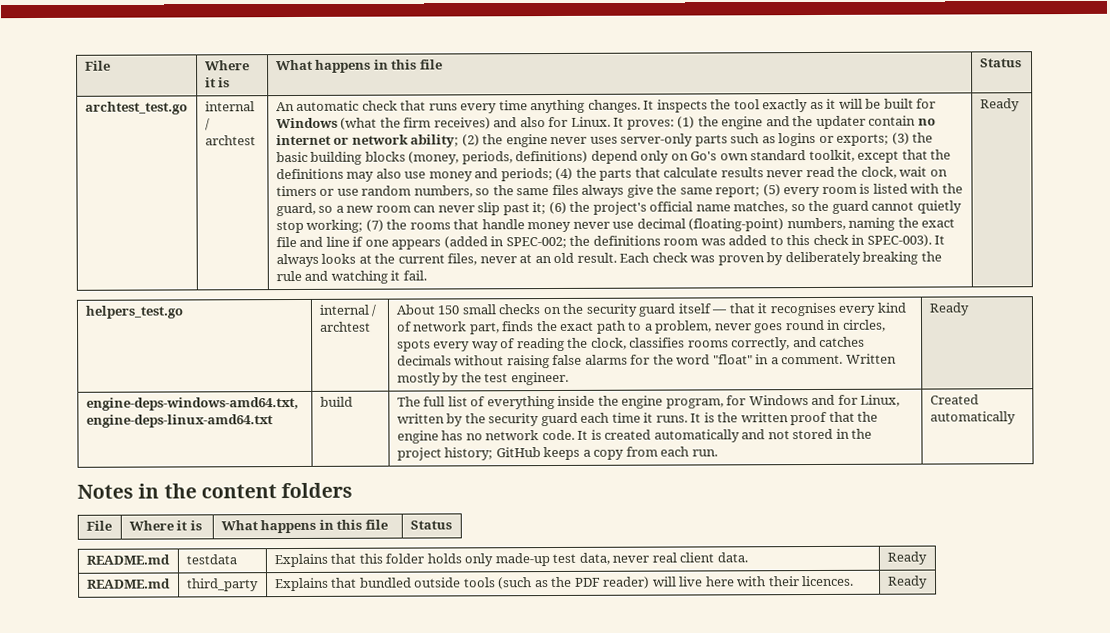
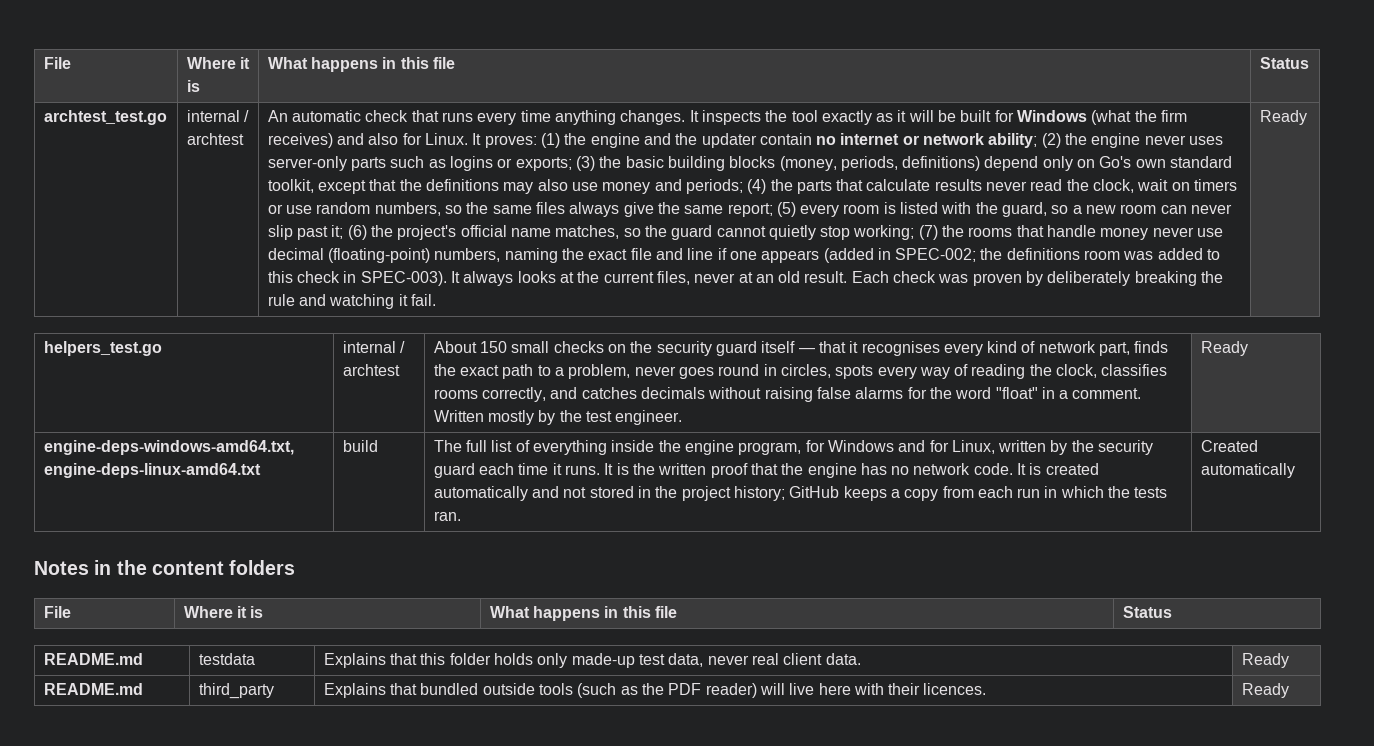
[691,449,718,457] run. -> [1017,486,1168,498] [433,511,461,521] run in which the tests ran.

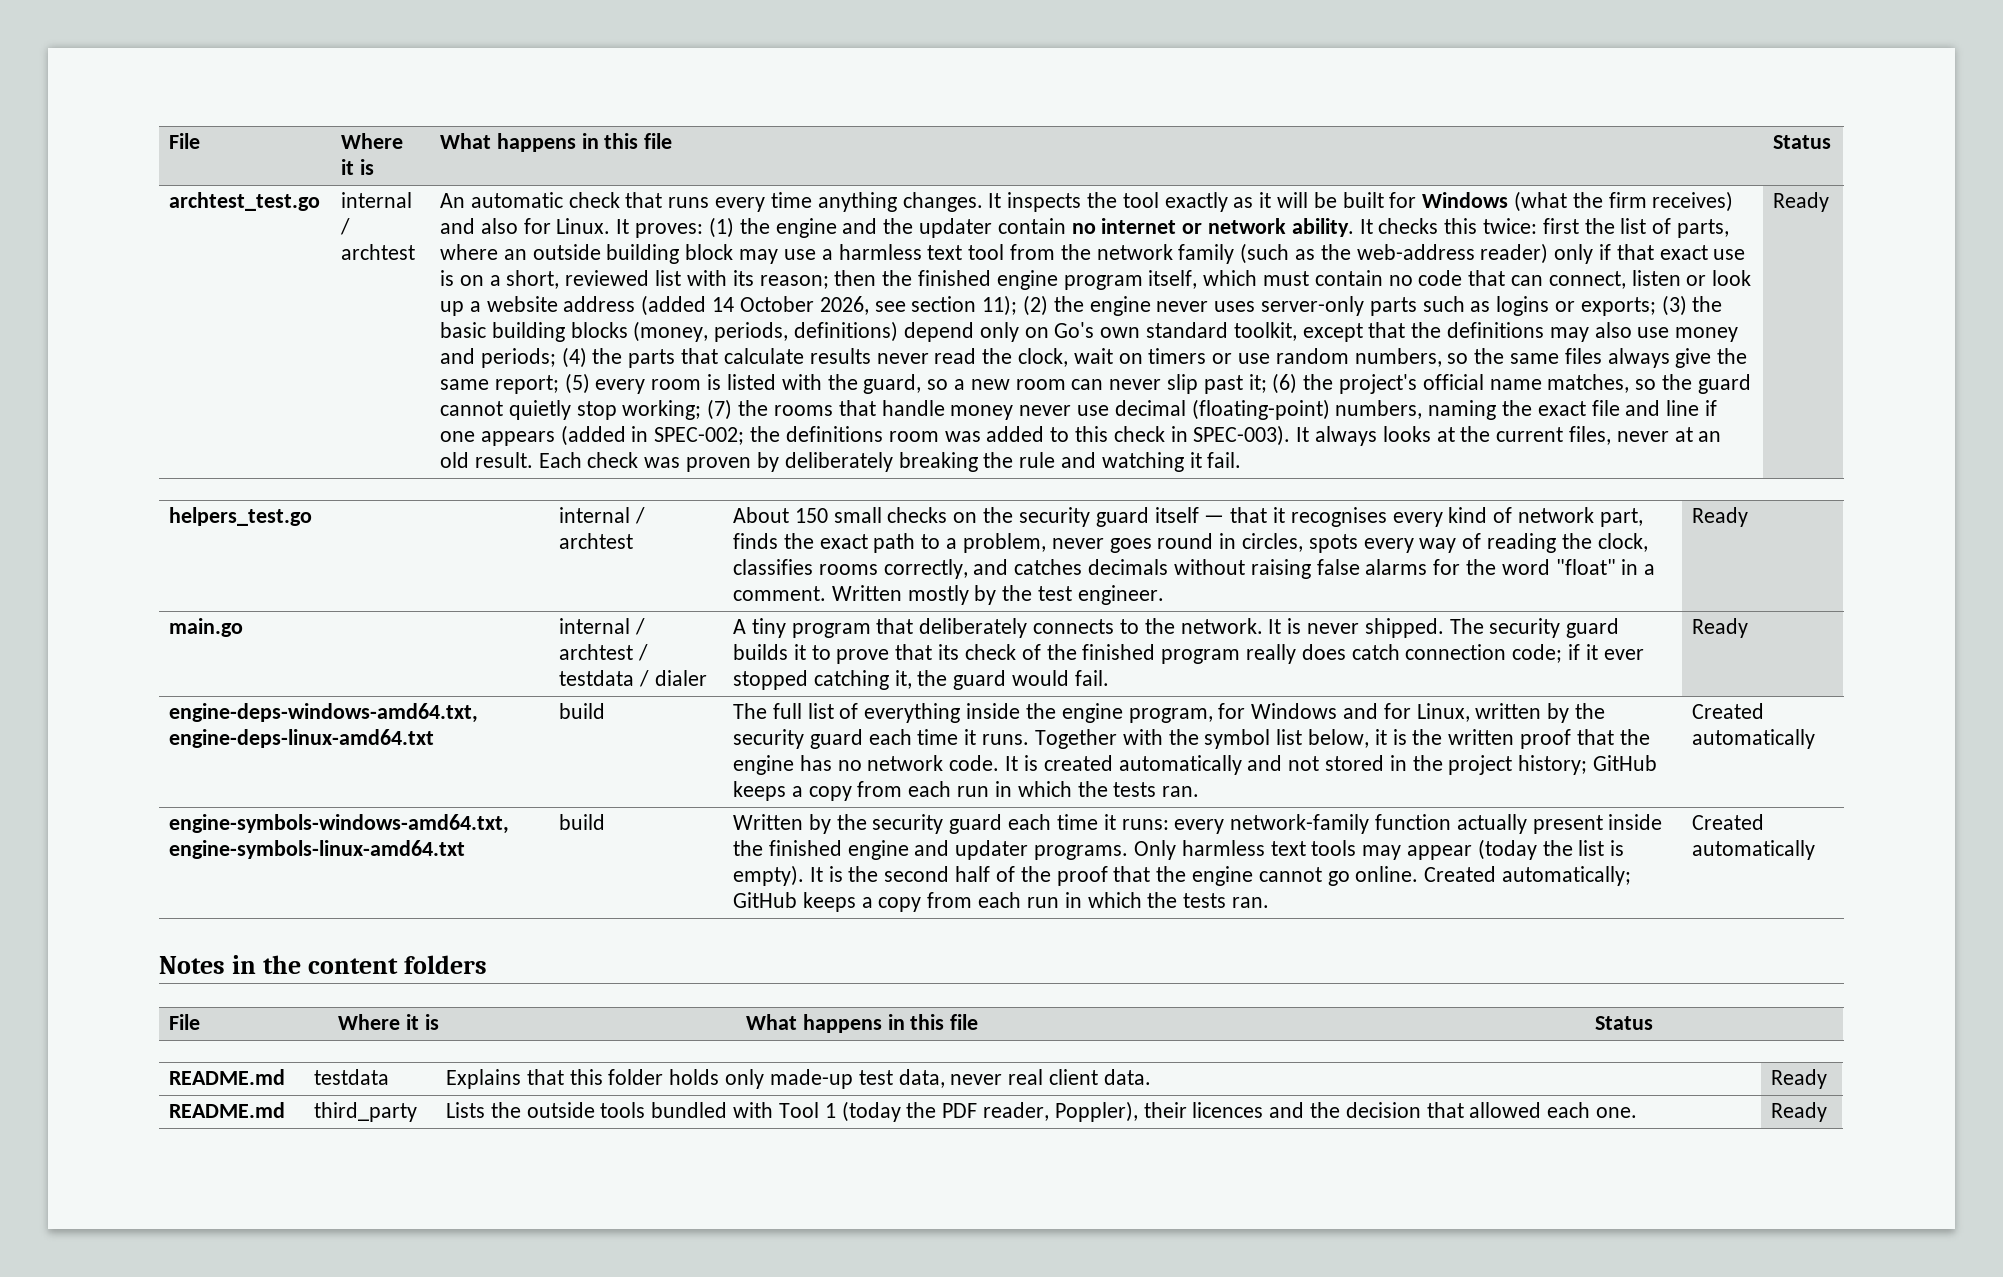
[988,133,1038,148] ability; -> [1291,218,1730,238] [440,243,1746,264] [440,270,1752,290] [440,295,1018,316] ability. It checks this twice: first the list of parts, where an outside building block may use a harmless text tool from the network family (such as the web-address reader) only if that exact use is on a short, reviewed list with its reason; then the finished engine program itself, which must contain no code that can connect, listen or look up a website address (added 14 October 2026, see section 11);
(1248, 348) none -> [169,618,244,637] [559,618,645,635] [559,644,648,661] [559,670,707,687] [733,618,1620,638] [733,644,1644,664] [733,670,1109,690] [1692,618,1749,638] // main.go | internal / archtest / testdata / dialer | A tiny program that deliberately connects to the network. It is never shipped. The security guard builds it to prove that its check of the finished program really does catch connection code; if it ever stopped catching it, the guard would fail. | Ready
[604,463,614,475] It -> [1034,729,1387,749] Together with the symbol list below, it
(1295, 470) none -> [169,814,510,834] [169,840,466,859] [559,814,606,830] [733,814,1663,834] [733,839,1625,860] [733,865,1631,886] [733,892,1269,912] [1692,814,1765,830] [1692,840,1816,860] // engine-symbols-windows-amd64.txt, engine-symbols-linux-amd64.txt | build | Written by the security guard each time it runs: every network-family function actually present inside the finished engine and updater programs. Only harmless text tools may appear (today the list is empty). It is the second half of the proof that the engine cannot go online. Created automatically; GitHub keeps a copy from each run in which the tests ran. | Created automatically
[323,683,987,698] Explains that bundled outside tools (such as the PDF reader) will live here with their licences. -> [446,1101,1637,1122] Lists the outside tools bundled with Tool 1 (today the PDF reader, Poppler), their licences and the decision that allowed each one.

